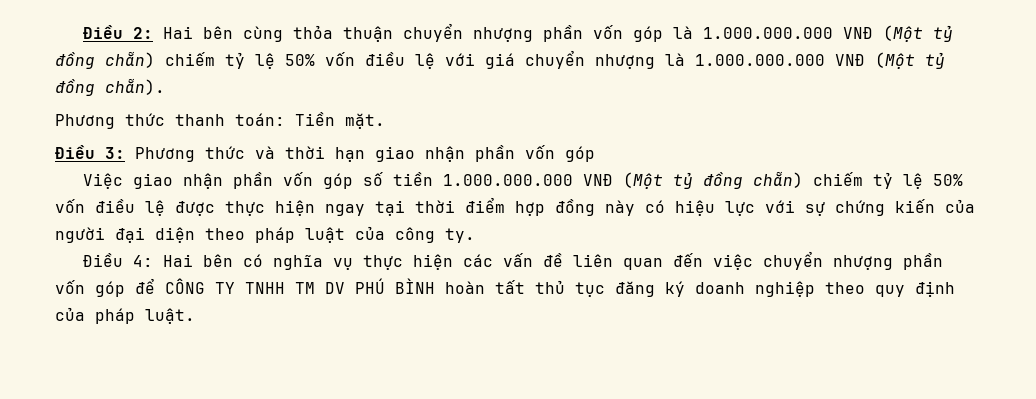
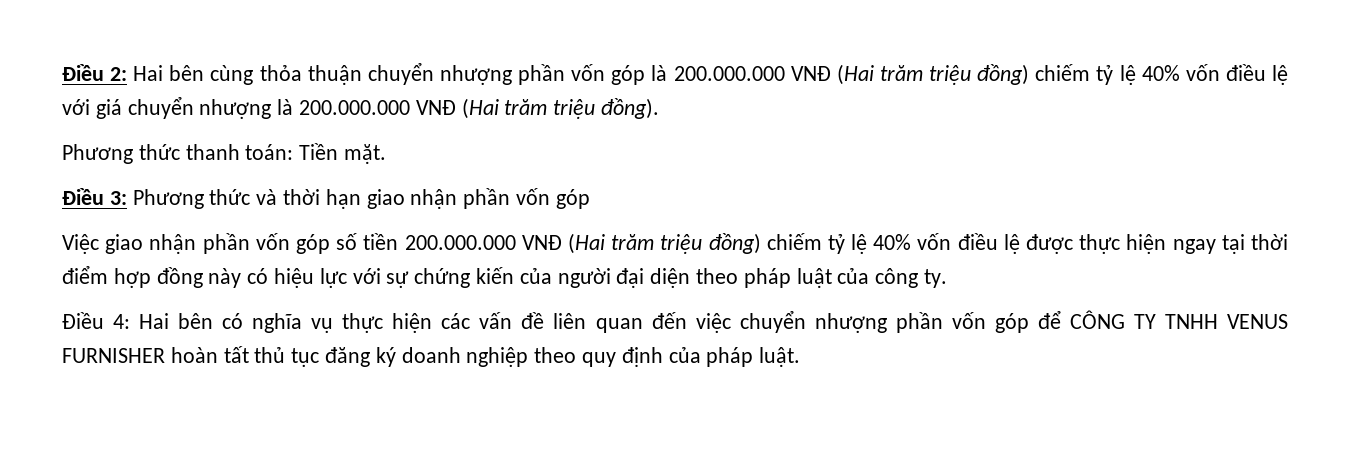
[702,25,953,42] [55,51,315,69] 1.000.000.000 VNĐ (Một tỷ đồng chẵn) chiếm tỷ lệ 50% -> [673,64,1180,85] 200.000.000 VNĐ (Hai trăm triệu đồng) chiếm tỷ lệ 40%
[695,52,945,69] [55,78,165,96] 1.000.000.000 VNĐ (Một tỷ đồng chẵn). -> [299,98,660,119] 200.000.000 VNĐ (Hai trăm triệu đồng).
[442,171,963,189] 1.000.000.000 VNĐ (Một tỷ đồng chẵn) chiếm tỷ lệ 50% -> [404,233,912,254] 200.000.000 VNĐ (Hai trăm triệu đồng) chiếm tỷ lệ 40%
[295,278,435,294] TM DV PHÚ BÌNH -> [1226,314,1288,329] [62,348,165,363] VENUS FURNISHER

